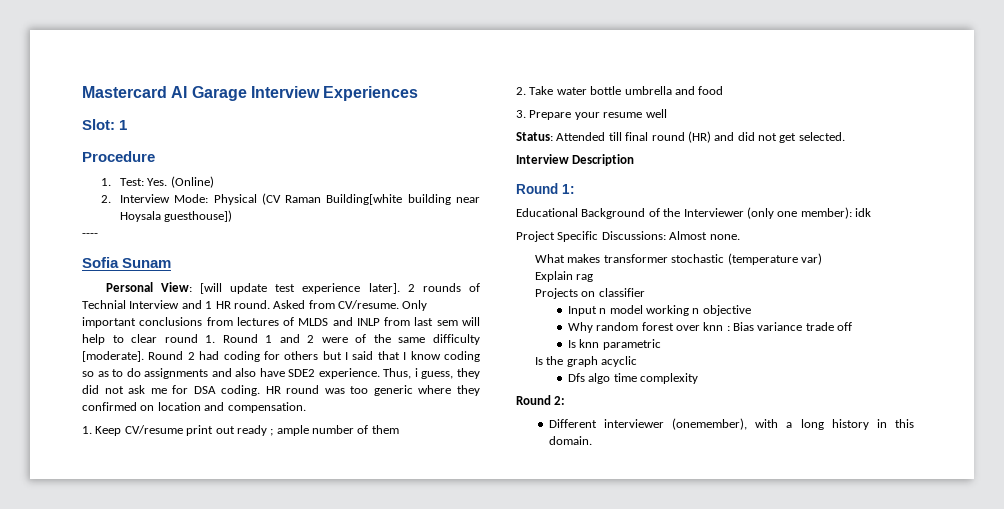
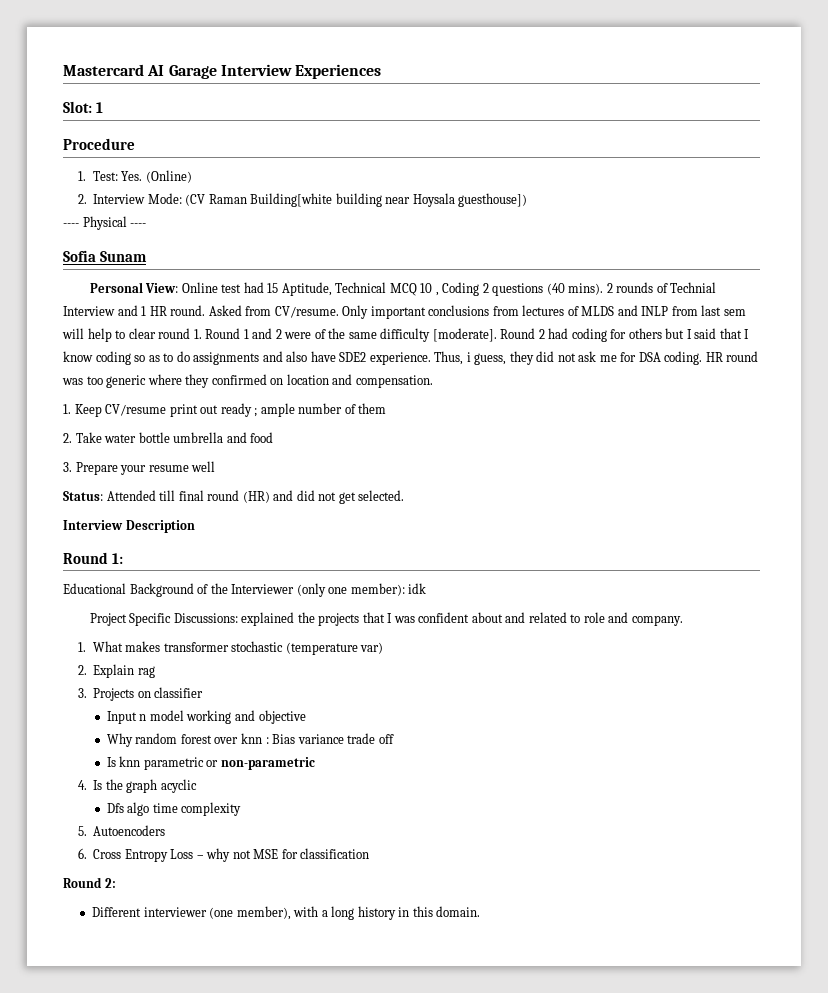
[213,194,257,205] Physical -> (182, 198) none
(98, 235) none -> [82,216,147,230] Physical ----
[199,283,400,294] [will update test experience later]. -> [181,282,604,296] Online test had 15 Aptitude, Technical MCQ 10 , Coding 2 questions (40 mins).
[669,231,740,240] Almost none. // -> [241,612,683,626] [77,642,86,652] explained the projects that I was confident about and related to role and company. // 1.
(822, 259) none -> [77,665,87,675] 2.
(594, 278) none -> [77,688,87,698] 3.
[692,308,700,314] n -> [235,710,256,721] and
(661, 344) // -> [206,757,316,770] [77,780,87,790] or non-parametric // 4.
(698, 378) none -> [77,825,166,836] [77,848,370,862] // 5. Autoencoders // 6. Cross Entropy Loss – why not MSE for classification
[672,418,748,430] (onemember), -> [209,906,291,920] (one member),

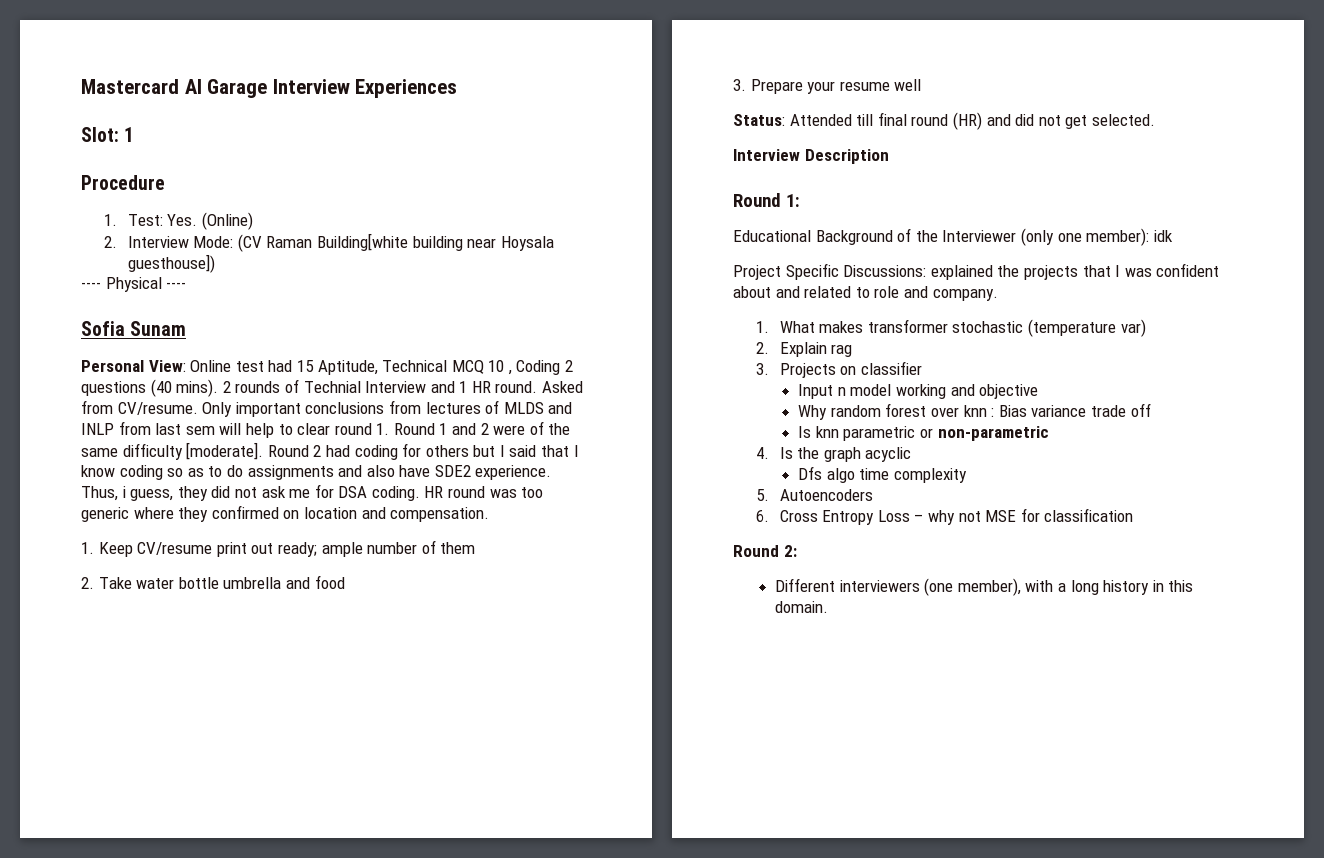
[220,403,258,417] ready ; -> [277,542,317,557] ready;
[143,907,207,917] interviewer -> [839,580,920,592] interviewers

